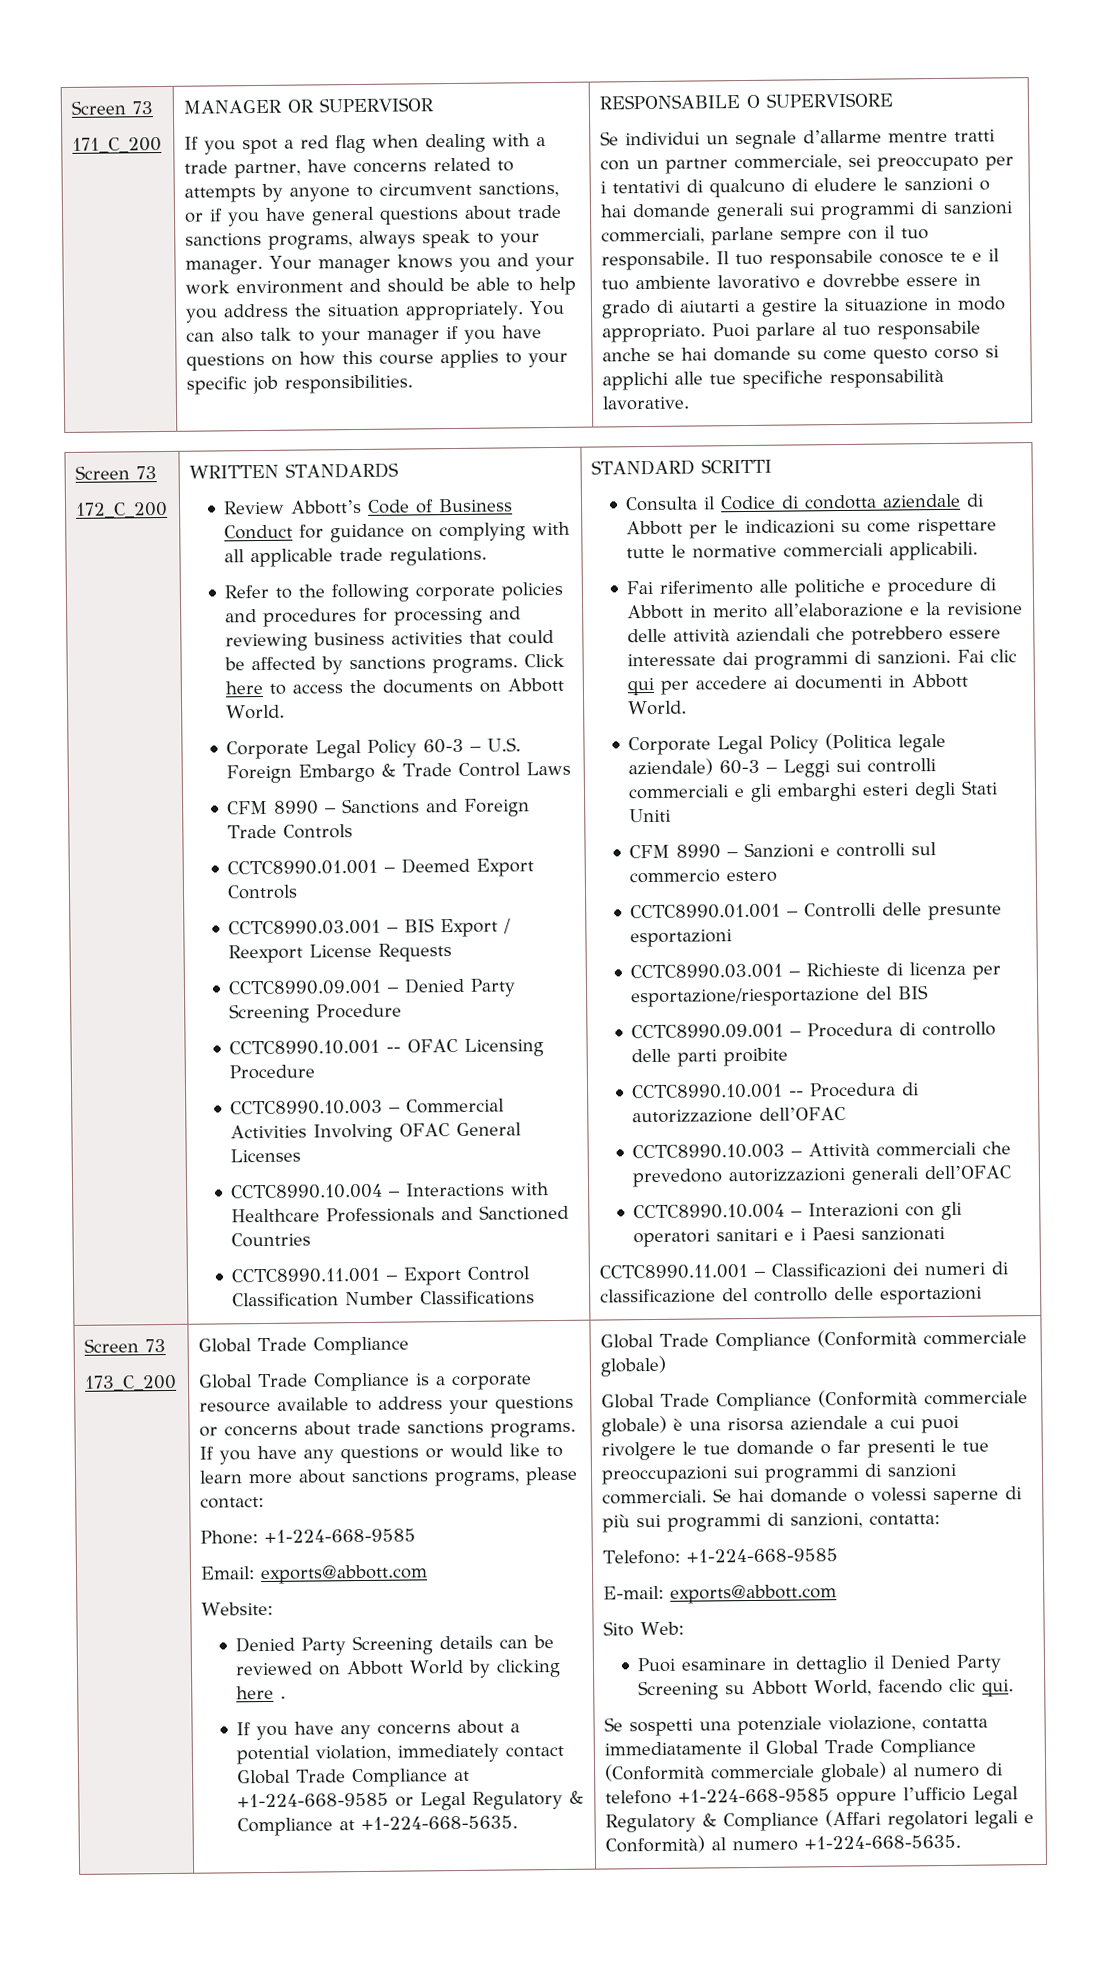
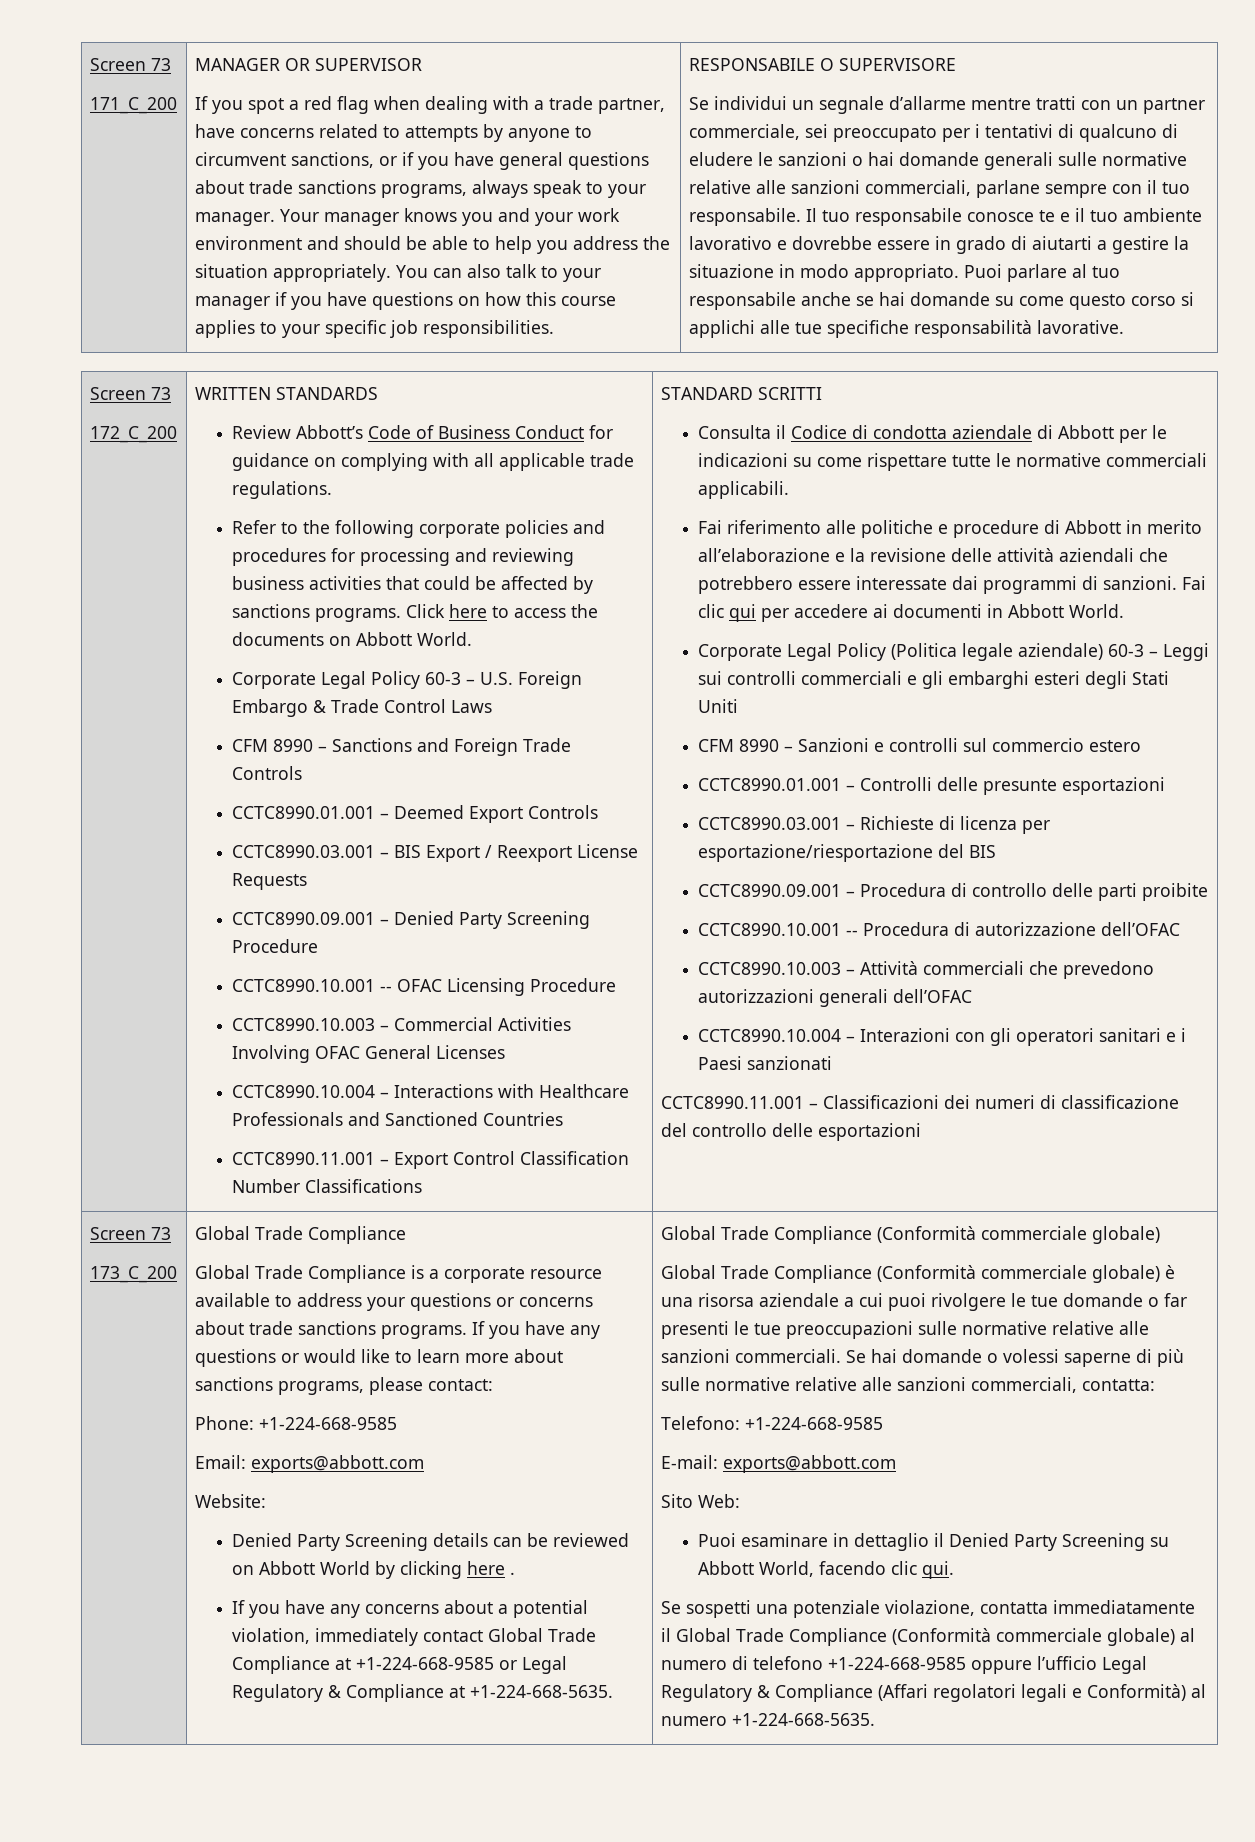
[789,201,939,221] sui programmi di -> [1057,152,1187,166] [688,180,786,194] sulle normative relative alle
[733,1463,883,1483] sui programmi di -> [917,1321,1149,1335] sulle normative relative alle
[636,1512,864,1532] sui programmi di sanzioni, -> [660,1377,1077,1393] sulle normative relative alle sanzioni commerciali,

